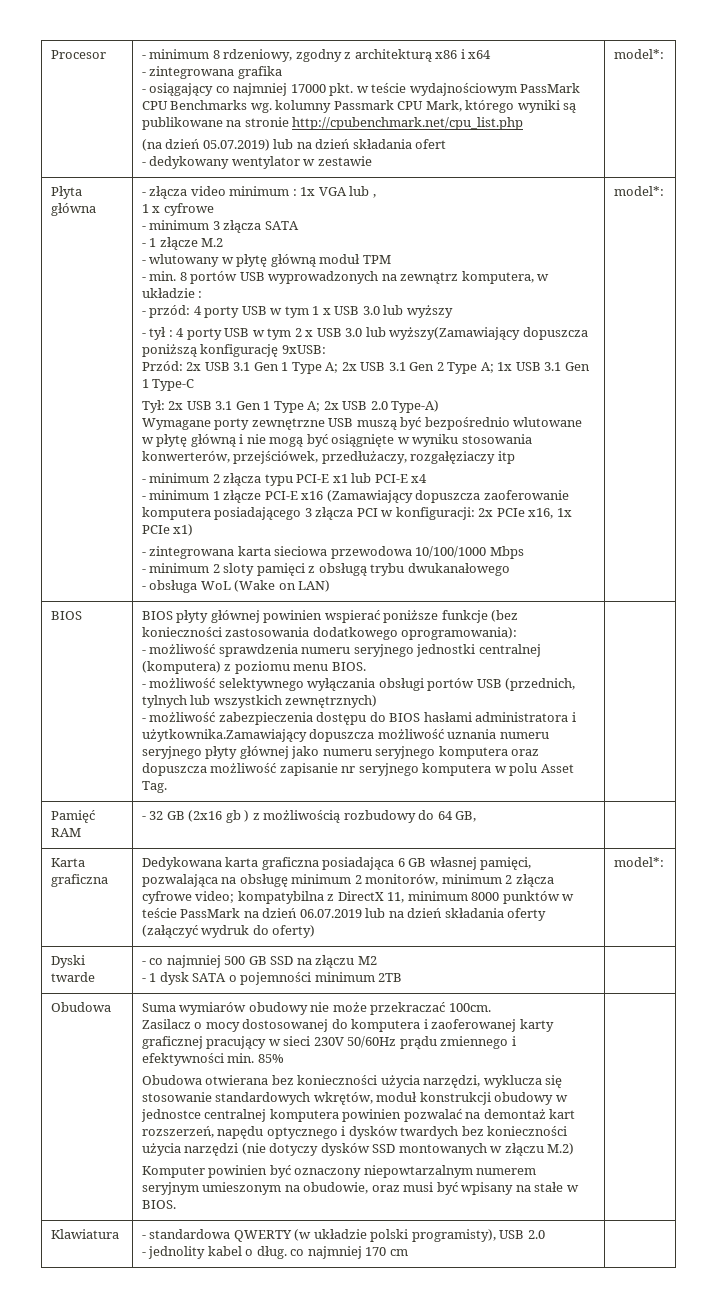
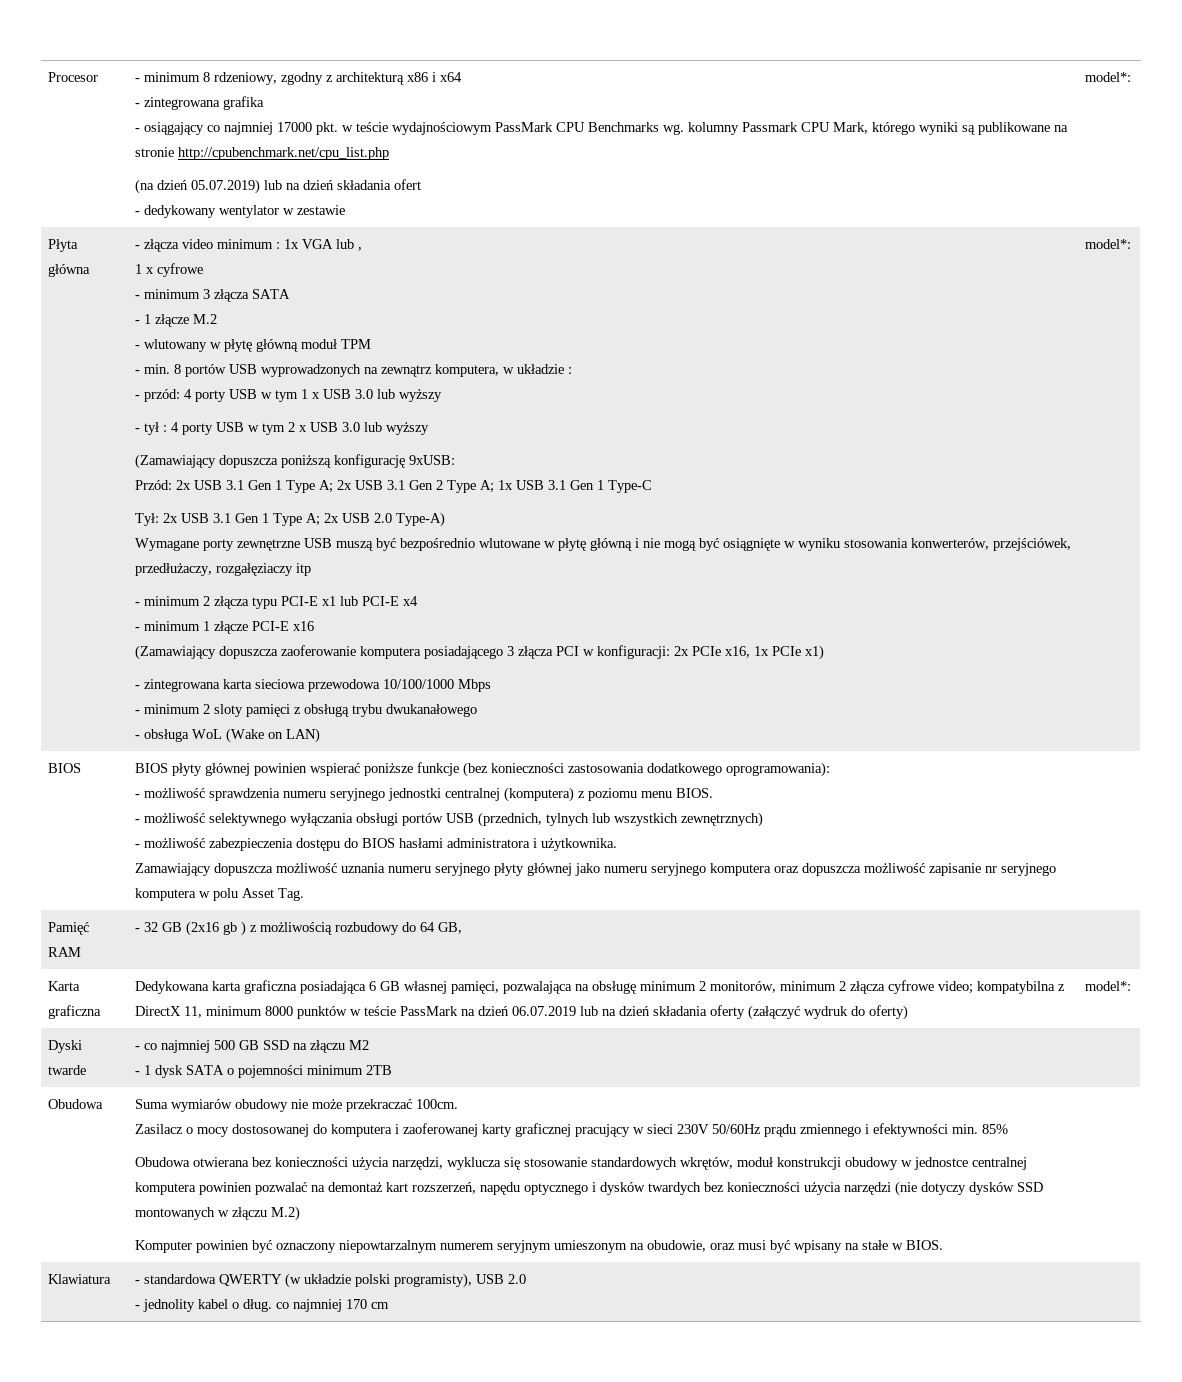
[389,327,521,340] wyższy(Zamawiający -> [386,422,430,435] [135,454,217,469] wyższy // (Zamawiający
(324, 495) none -> (315, 626) //
[141,729,307,742] użytkownika.Zamawiający -> [541,838,618,851] [135,863,212,876] użytkownika. // Zamawiający

